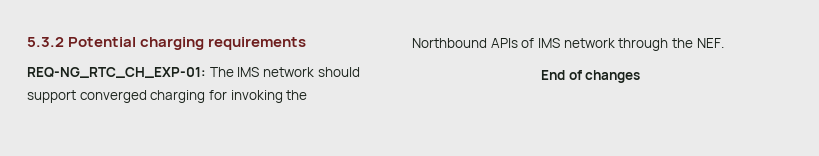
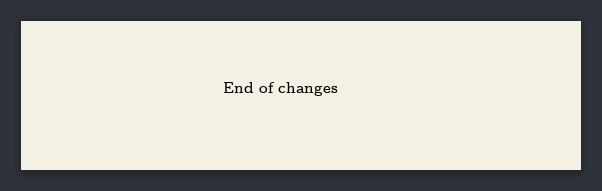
[27,37,307,50] [27,67,360,78] [27,90,308,103] [412,38,724,51] 5.3.2 Potential charging requirements // REQ-NG_RTC_CH_EXP-01: The IMS network should support converged charging for invoking the Northbound APIs of IMS network through the NEF. // -> (222, 87) none

